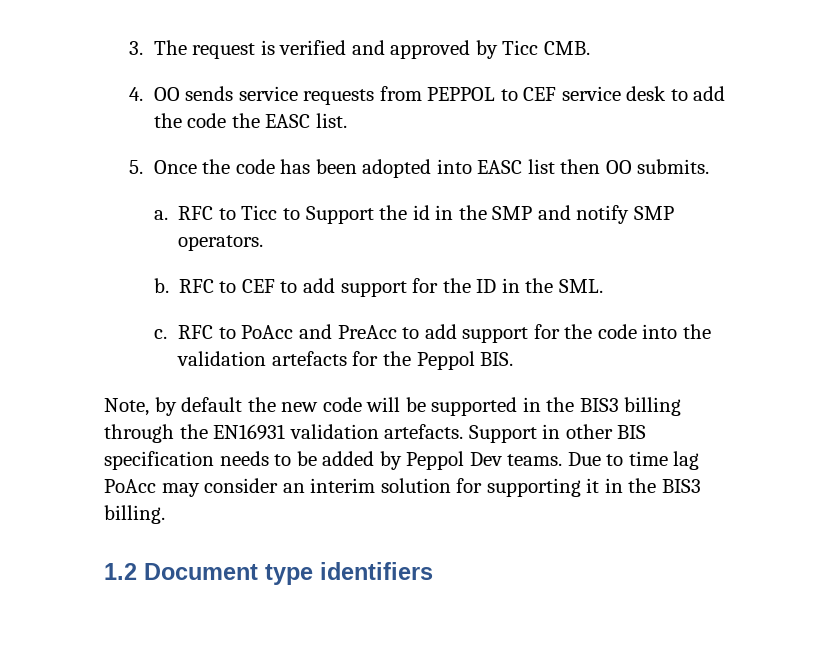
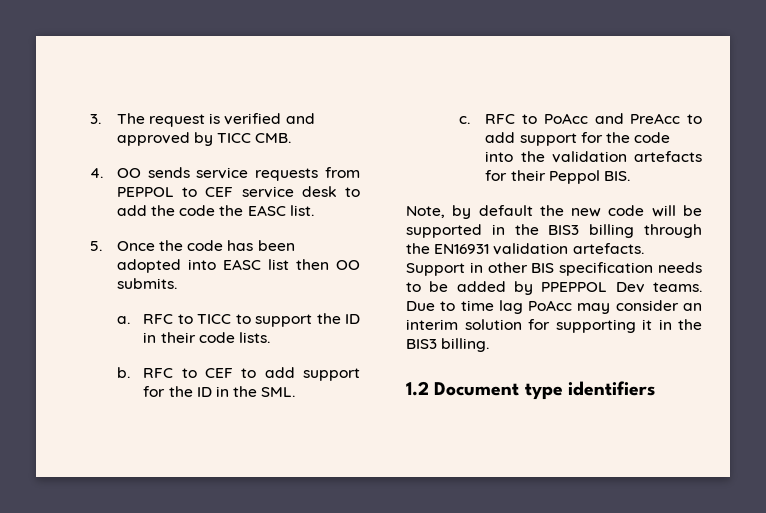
[502,40,539,55] Ticc -> [217,133,252,143] TICC
[241,205,674,224] [178,235,264,251] Ticc to Support the id in the SMP and notify SMP operators. -> [197,313,360,327] [143,332,270,343] TICC to support the ID in their code lists.
[382,351,411,366] the -> [510,170,546,181] their
[406,451,465,470] Peppol -> [541,282,608,292] PPEPPOL

